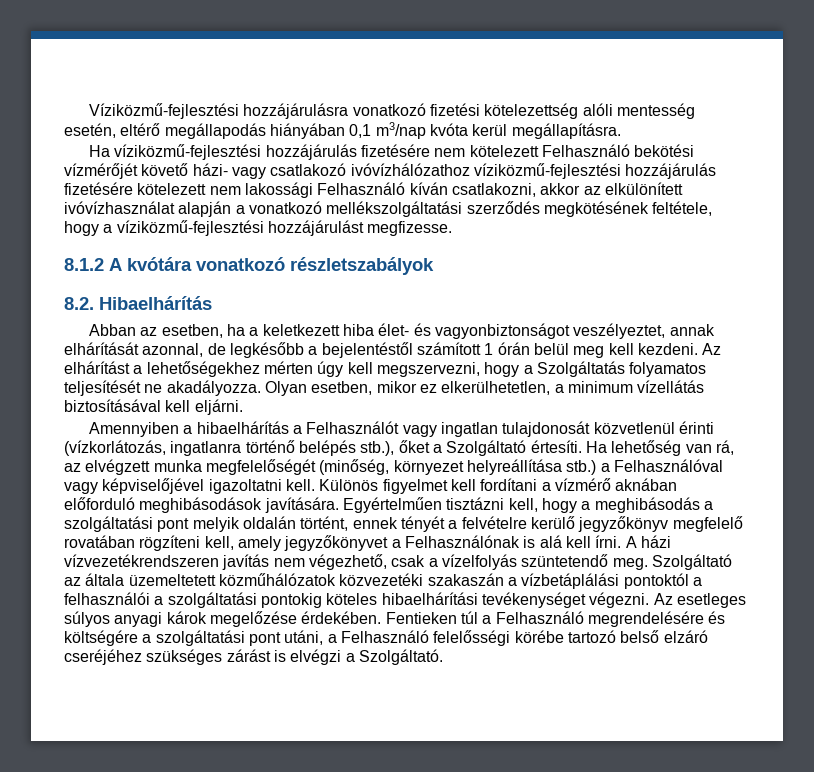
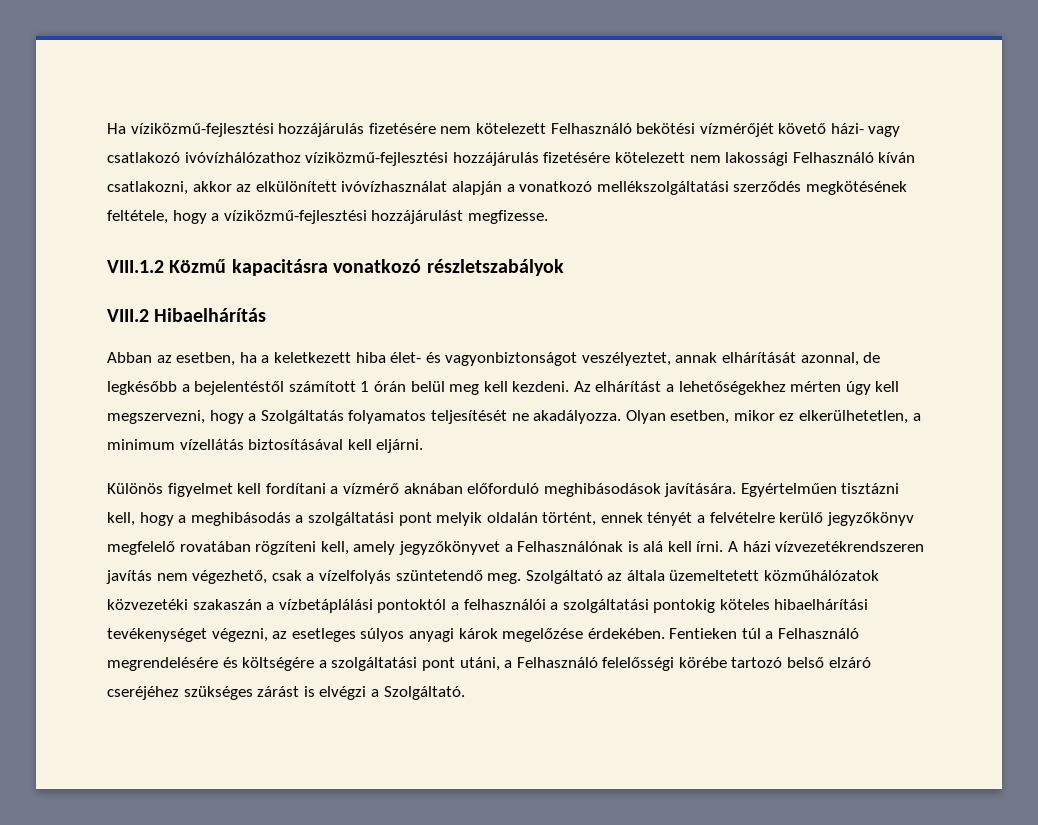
[89,103,696,119] [64,122,621,139] Víziközmű-fejlesztési hozzájárulásra vonatkozó fizetési kötelezettség alóli mentesség esetén, eltérő megállapodás hiányában 0,1 m3/nap kvóta kerül megállapításra. // -> (107, 128) none
[64,257,192,271] 8.1.2 A kvótára -> [107,259,328,276] VIII.1.2 Közmű kapacitásra
[64,297,94,310] 8.2. -> [107,309,149,322] VIII.2
[89,421,714,437] [64,440,734,456] [64,459,723,475] [64,478,315,494] Amennyiben a hibaelhárítás a Felhasználót vagy ingatlan tulajdonosát közvetlenül érinti (vízkorlátozás, ingatlanra történő belépés stb.), őket a Szolgáltató értesíti. Ha lehetőség van rá, az elvégzett munka megfelelőségét (minőség, környezet helyreállítása stb.) a Felhasználóval vagy képviselőjével igazoltatni kell. -> (424, 446) none
[589,592,673,608] végezni. Az -> [211,628,288,642] végezni, az

